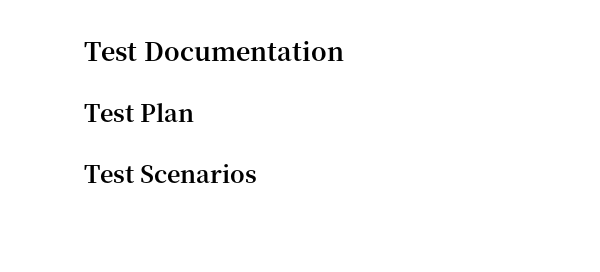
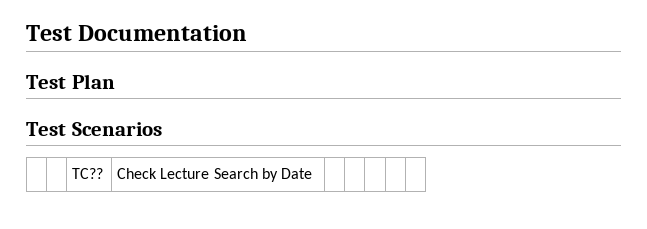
(258, 173) none -> [72,168,104,179] [117,168,313,182] // | | TC?? | Check Lecture Search by Date | | | | |

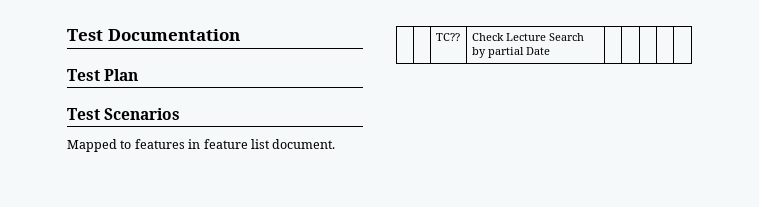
(162, 129) none -> [67,139,336,152] // Mapped to features in feature list document.
(278, 175) none -> [487,47,524,58] partial

